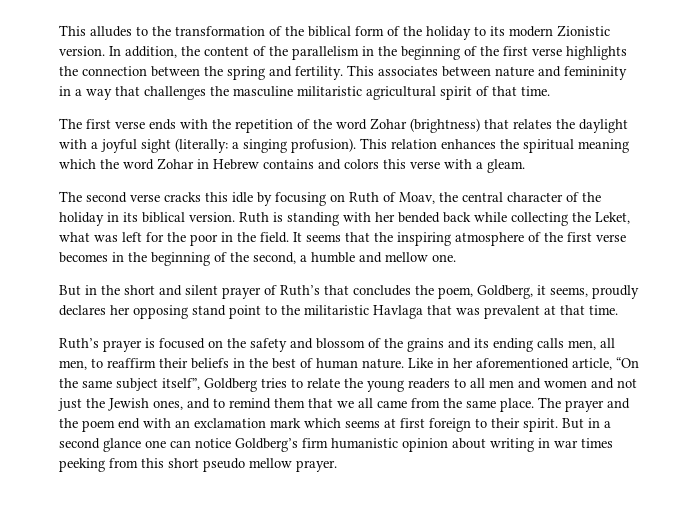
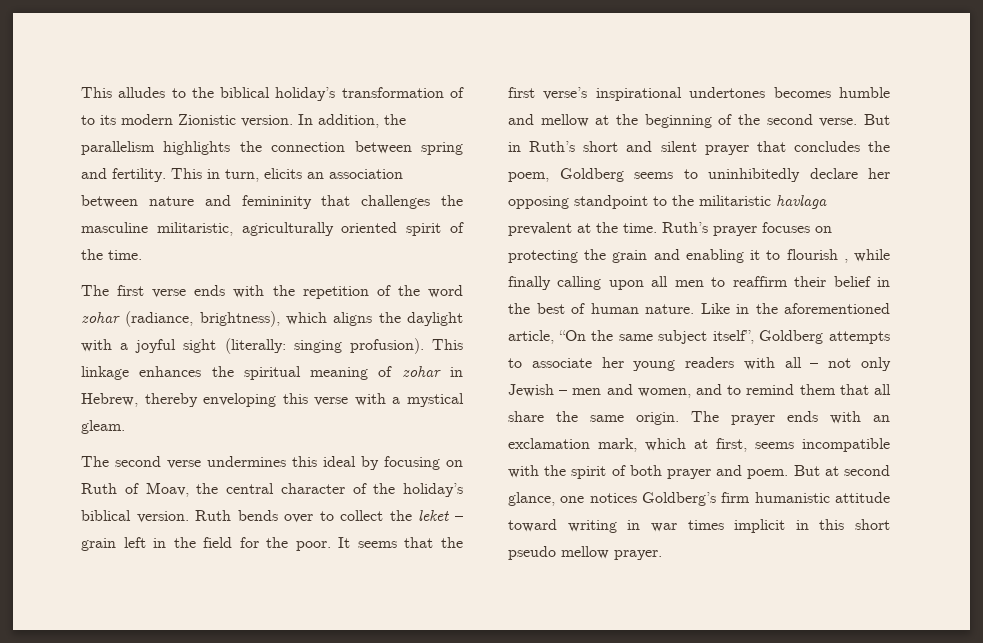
[175,26,471,40] transformation of the biblical form of the holiday -> [220,87,464,101] biblical holiday’s transformation of
[204,46,562,60] content of the parallelism in the beginning of the first verse -> [81,141,155,155] parallelism
[204,66,223,76] the -> (412, 147) none
[378,66,438,76] associates -> [207,168,403,182] in turn, elicits an association
[59,86,112,100] in a way -> (312, 202) none
[297,86,517,100] militaristic agricultural spirit of that -> [156,222,465,236] [81,249,103,260] militaristic, agriculturally oriented spirit of the
[370,118,552,133] Zohar (brightness) that relates -> [81,311,373,327] zohar (radiance, brightness), which aligns
[232,142,239,149] a -> (286, 346) none
[391,139,437,149] relation -> [81,366,129,380] linkage
[59,158,379,170] which the word Zohar in Hebrew contains and colors -> [378,366,463,377] [81,393,277,407] of zohar in Hebrew, thereby enveloping
(483, 165) none -> [407,393,464,407] mystical
[164,192,253,203] cracks this idle -> [207,456,356,467] undermines this ideal
[59,212,630,226] [59,232,626,246] [59,252,456,266] [59,285,120,296] holiday in its biblical version. Ruth is standing with her bended back while collecting the Leket, what was left for the poor in the field. It seems that the inspiring atmosphere of the first verse becomes in the beginning of the second, a humble and mellow one. // But in the -> [403,483,463,497] [81,510,463,523] [81,537,463,551] [508,87,890,101] [508,114,890,128] [508,141,576,152] holiday’s biblical version. Ruth bends over to collect the leket – grain left in the field for the poor. It seems that the first verse’s inspirational undertones becomes humble and mellow at the beginning of the second verse. But in Ruth’s
[264,285,320,296] of Ruth’s -> (749, 150) none
[477,285,639,299] [59,305,480,319] Goldberg, it seems, proudly declares her opposing stand point to the militaristic Havlaga that was -> [559,168,890,182] [508,195,827,209] Goldberg seems to uninhibitedly declare her opposing standpoint to the militaristic havlaga
[560,305,618,315] that time. // -> [596,222,657,233] the time.
[145,338,615,352] [59,360,87,370] is focused on the safety and blossom of the grains and its ending calls men, all men, -> [762,222,832,233] [508,249,890,263] [508,276,704,290] focuses on protecting the grain and enabling it to flourish , while finally calling upon all men
[191,358,229,369] beliefs -> [833,276,871,287] belief
[453,358,473,368] her -> [755,303,778,314] the
[261,378,637,392] [58,398,183,411] tries to relate the young readers to all men and women and not just the Jewish ones, -> [829,331,890,344] [508,357,891,371] [508,384,691,398] attempts to associate her young readers with all – not only Jewish – men and women,
[337,398,534,412] we all came from the same place. -> [874,384,891,395] [508,411,679,425] all share the same origin.
[607,398,630,409] [59,418,611,432] [59,438,231,452] and the poem end with an exclamation mark which seems at first foreign to their spirit. But in a second glance one can notice -> [787,411,890,424] [508,438,890,452] [508,465,890,479] [508,492,637,506] ends with an exclamation mark, which at first, seems incompatible with the spirit of both prayer and poem. But at second glance, one notices
[402,438,486,452] opinion about -> [835,492,890,503] [508,519,557,532] attitude toward
[59,458,138,472] peeking from -> [734,519,809,533] implicit in

